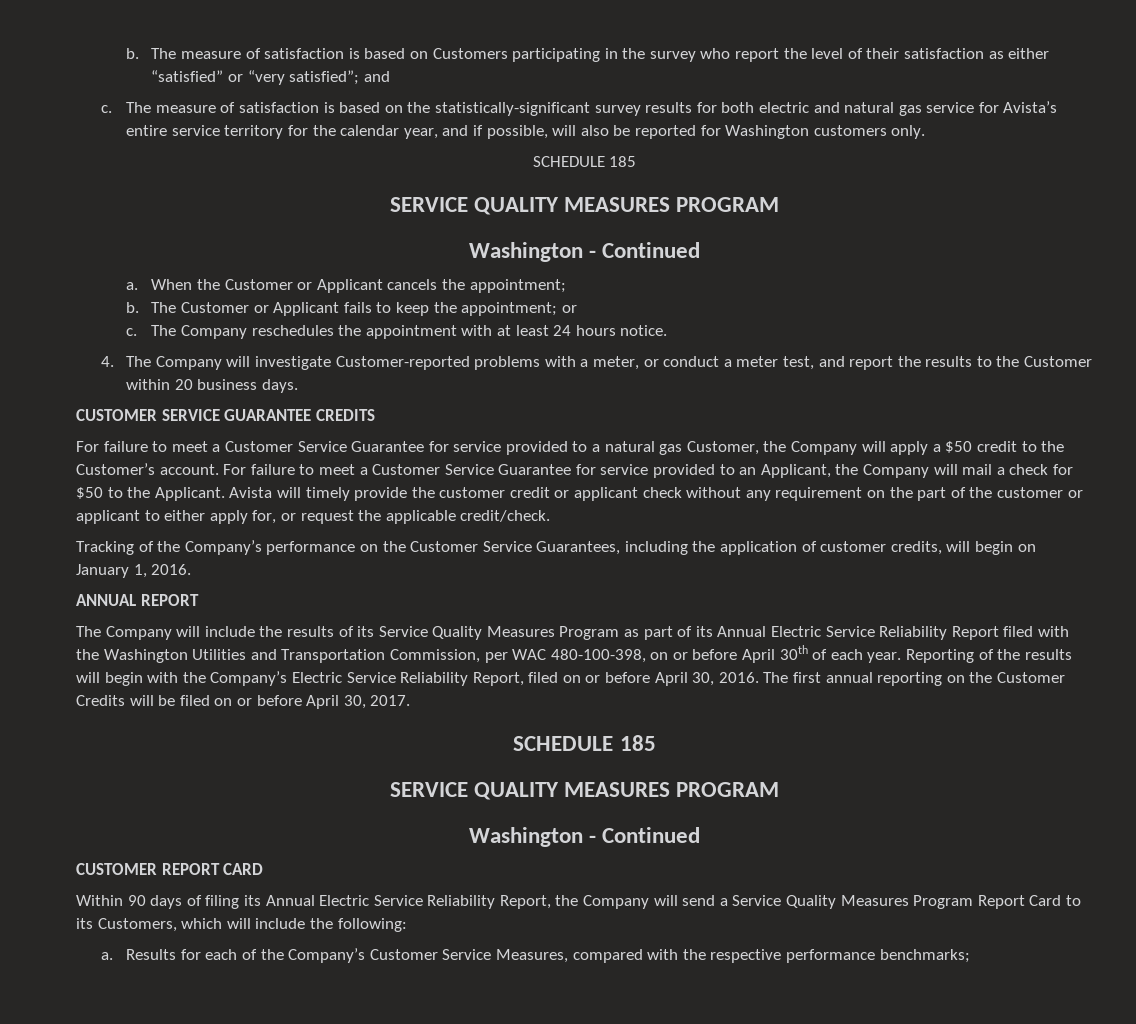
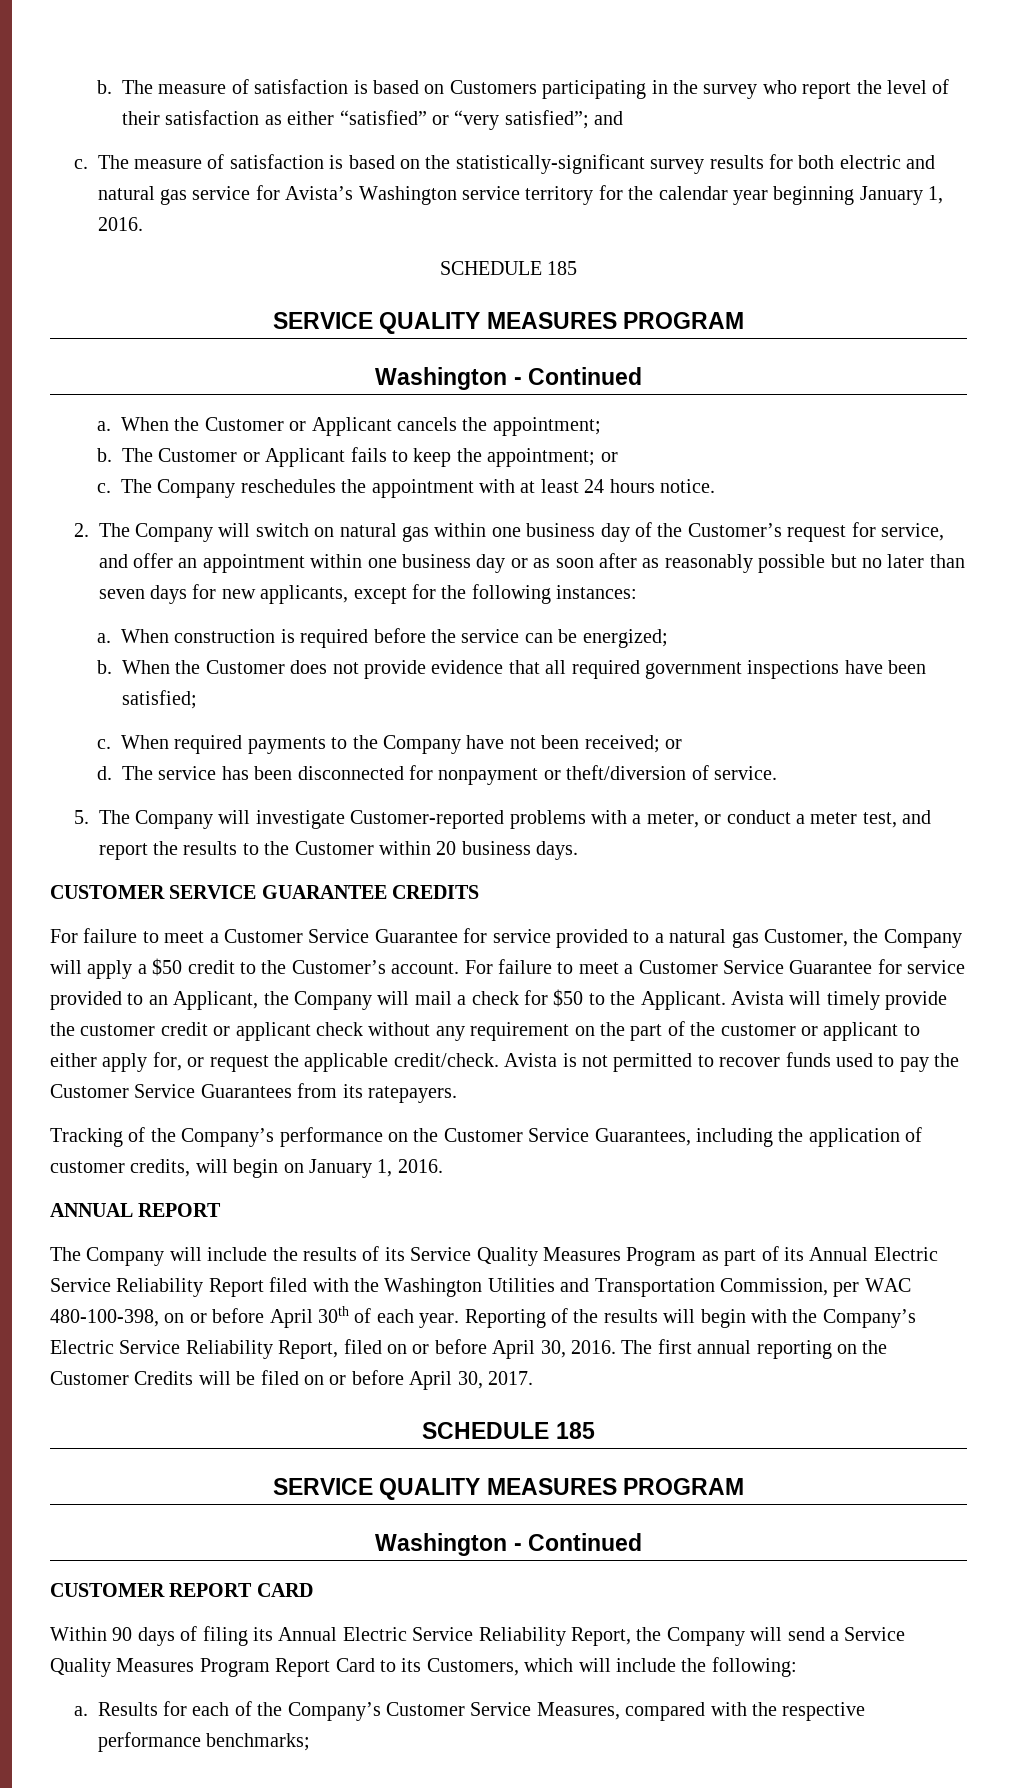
[126,125,168,136] entire -> [358,186,457,205] Washington
[403,125,926,139] year, and if possible, will also be reported for Washington customers only. -> [732,186,944,205] [97,217,143,231] year beginning January 1, 2016.
[101,356,115,367] 4. -> [73,522,944,542] [98,553,965,573] [98,584,638,604] [97,628,668,648] [97,660,927,679] [122,690,198,709] [97,735,683,754] [97,765,778,785] [73,810,89,824] 2. The Company will switch on natural gas within one business day of the Customer’s request for service, and offer an appointment within one business day or as soon after as reasonably possible but no later than seven days for new applicants, except for the following instances: // a. When construction is required before the service can be energized; // b. When the Customer does not provide evidence that all required government inspections have been satisfied; // c. When required payments to the Company have not been received; or // d. The service has been disconnected for nonpayment or theft/diversion of service. // 5.
(551, 516) none -> [504,1052,960,1072] [50,1083,457,1103] Avista is not permitted to recover funds used to pay the Customer Service Guarantees from its ratepayers.

